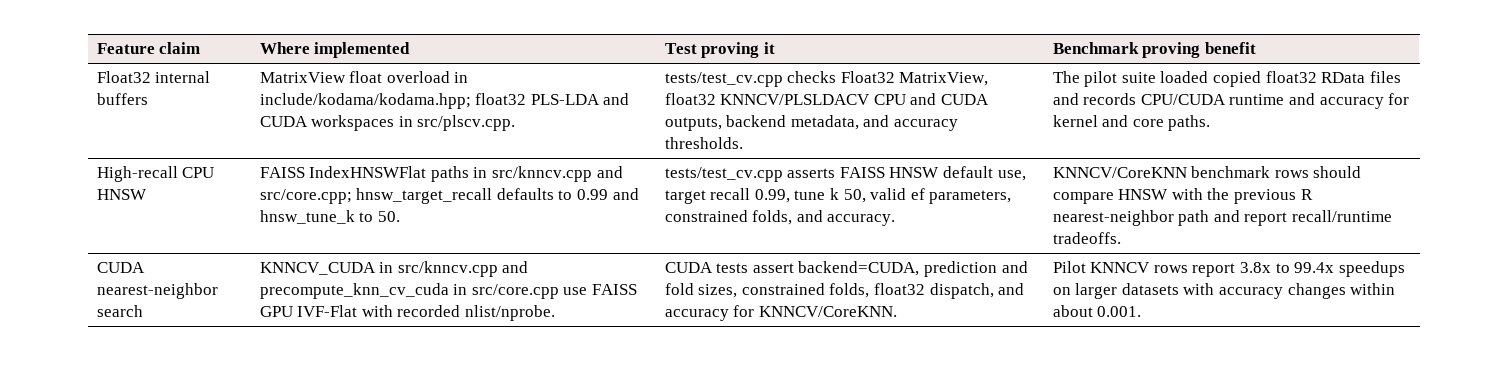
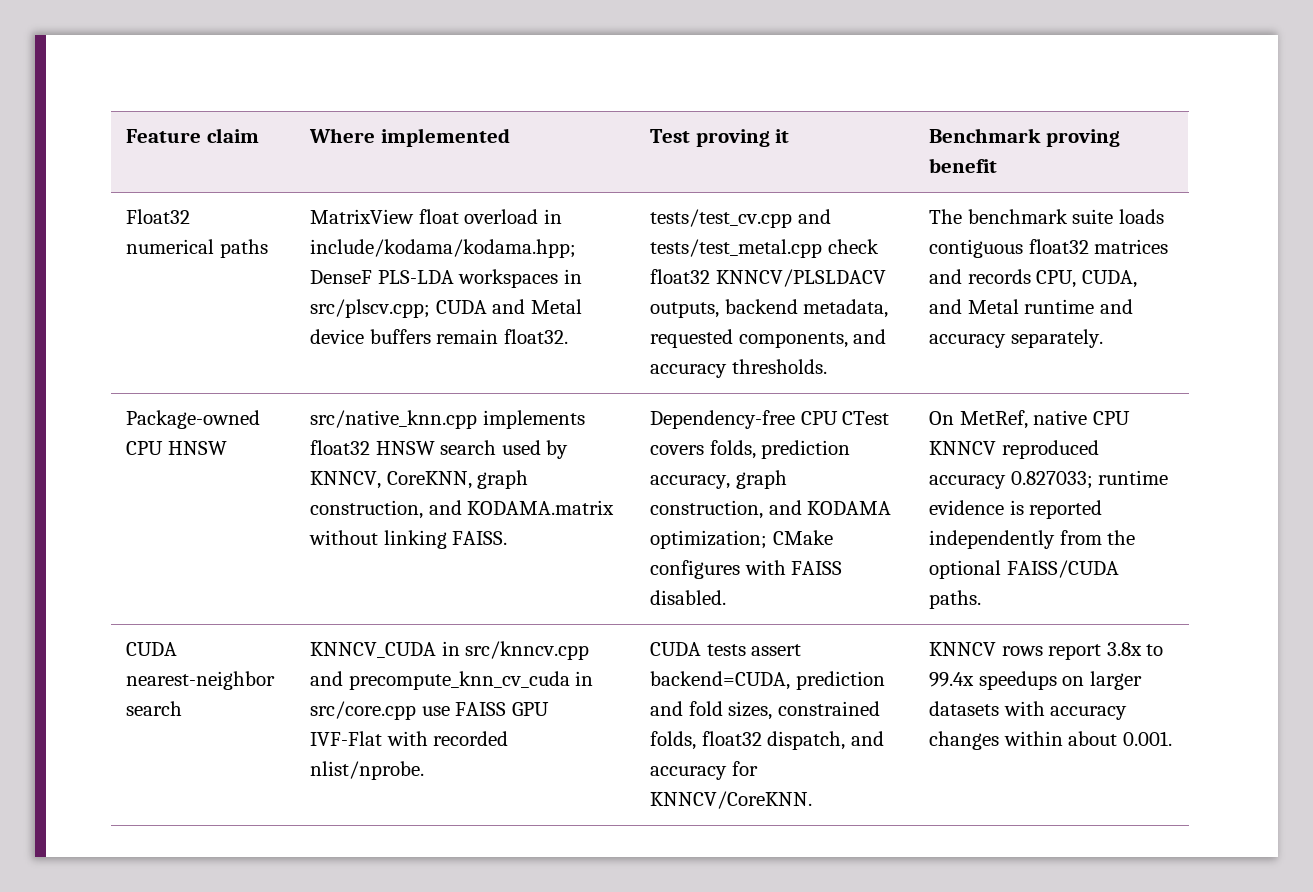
[155,71,211,83] [96,93,148,105] internal buffers -> [126,239,268,258] numerical paths
[475,93,630,105] [259,115,516,131] [664,71,989,87] [664,93,989,105] float32 PLS-LDA and CUDA workspaces in src/plscv.cpp. | tests/test_cv.cpp checks Float32 MatrixView, float32 KNNCV/PLSLDACV CPU and CUDA -> [310,269,582,288] [310,299,582,318] [310,329,568,344] [650,209,831,228] [650,239,879,258] [650,269,886,287] DenseF PLS-LDA workspaces in src/plscv.cpp; CUDA and Metal device buffers remain float32. | tests/test_cv.cpp and tests/test_metal.cpp check float32 KNNCV/PLSLDACV
(859, 122) none -> [650,329,848,348] requested components,
[1084,71,1401,87] [1052,93,1410,109] [1052,115,1211,131] [96,166,215,182] [96,189,147,200] [259,166,623,182] [259,188,639,204] [259,210,400,224] [664,166,1026,182] [664,188,1012,204] [664,210,896,226] [1052,166,1362,178] [1052,188,1313,204] [1052,210,1392,226] [1052,232,1121,244] pilot suite loaded copied float32 RData files and records CPU/CUDA runtime and accuracy for kernel and core paths. // High-recall CPU HNSW | FAISS IndexHNSWFlat paths in src/knncv.cpp and src/core.cpp; hnsw_target_recall defaults to 0.99 and hnsw_tune_k to 50. | tests/test_cv.cpp asserts FAISS HNSW default use, target recall 0.99, tune k 50, valid ef parameters, constrained folds, and accuracy. | KNNCV/CoreKNN benchmark rows should compare HNSW with the previous R nearest-neighbor path and report recall/runtime tradeoffs. -> [967,209,1164,224] [929,239,1169,258] [929,269,1137,288] [929,299,1133,314] [929,329,1103,348] [126,410,261,429] [126,441,227,455] [310,410,585,429] [310,440,569,459] [310,470,529,489] [310,500,615,519] [309,530,508,549] [650,410,890,429] [650,440,851,459] [650,470,787,489] [650,500,892,519] [650,530,833,549] [650,560,843,579] [650,590,727,605] [929,410,1130,429] [929,440,1099,459] [929,470,1169,489] [929,500,1103,519] [929,530,1136,549] [929,560,1119,579] [929,590,982,609] benchmark suite loads contiguous float32 matrices and records CPU, CUDA, and Metal runtime and accuracy separately. // Package-owned CPU HNSW | src/native_knn.cpp implements float32 HNSW search used by KNNCV, CoreKNN, graph construction, and KODAMA.matrix without linking FAISS. | Dependency-free CPU CTest covers folds, prediction accuracy, graph construction, and KODAMA optimization; CMake configures with FAISS disabled. | On MetRef, native CPU KNNCV reproduced accuracy 0.827033; runtime evidence is reported independently from the optional FAISS/CUDA paths.
[1052,261,1086,273] Pilot -> (813, 800) none

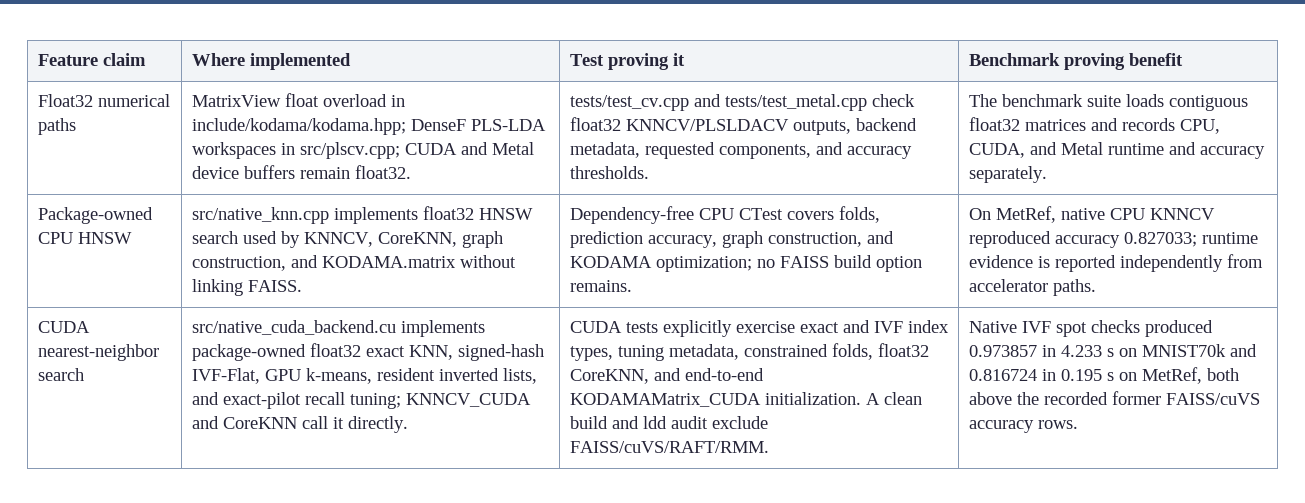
[772,530,833,545] [650,560,843,579] [650,590,727,605] CMake configures with FAISS disabled. -> [756,255,922,272] [569,280,632,292] no FAISS build option remains.
[1107,530,1136,545] [929,560,1119,579] the optional FAISS/CUDA -> [968,279,1048,292] accelerator
[310,641,590,660] [310,671,594,690] [310,701,549,720] [310,731,509,746] [310,761,425,780] [650,642,802,656] [650,671,885,690] [650,701,880,720] [650,731,884,750] [650,761,758,780] [650,791,813,809] [929,642,1164,660] [929,671,1142,690] [929,701,1128,720] [929,731,1172,750] KNNCV_CUDA in src/knncv.cpp and precompute_knn_cv_cuda in src/core.cpp use FAISS GPU IVF-Flat with recorded nlist/nprobe. | CUDA tests assert backend=CUDA, prediction and fold sizes, constrained folds, float32 dispatch, and accuracy for KNNCV/CoreKNN. | KNNCV rows report 3.8x to 99.4x speedups on larger datasets with accuracy changes within about 0.001. -> [191,320,485,337] [191,343,544,361] [191,368,537,384] [191,392,531,409] [191,416,408,433] [569,320,949,337] [569,343,929,361] [569,368,764,384] [569,392,922,407] [569,416,768,429] [569,441,769,453] [968,320,1213,337] [968,344,1257,357] [968,367,1239,384] [968,391,1260,405] [968,420,1078,433] src/native_cuda_backend.cu implements package-owned float32 exact KNN, signed-hash IVF-Flat, GPU k-means, resident inverted lists, and exact-pilot recall tuning; KNNCV_CUDA and CoreKNN call it directly. | CUDA tests explicitly exercise exact and IVF index types, tuning metadata, constrained folds, float32 CoreKNN, and end-to-end KODAMAMatrix_CUDA initialization. A clean build and ldd audit exclude FAISS/cuVS/RAFT/RMM. | Native IVF spot checks produced 0.973857 in 4.233 s on MNIST70k and 0.816724 in 0.195 s on MetRef, both above the recorded former FAISS/cuVS accuracy rows.

